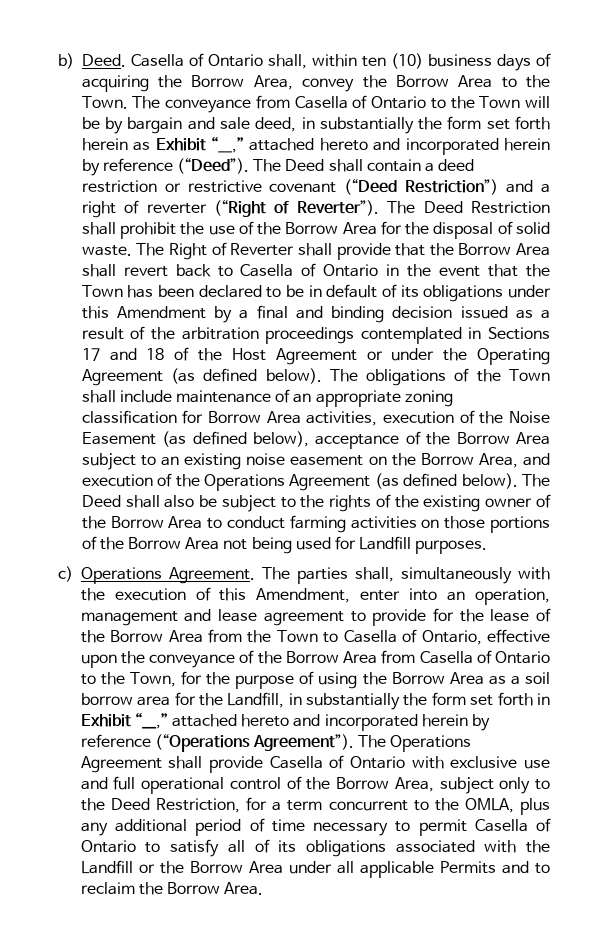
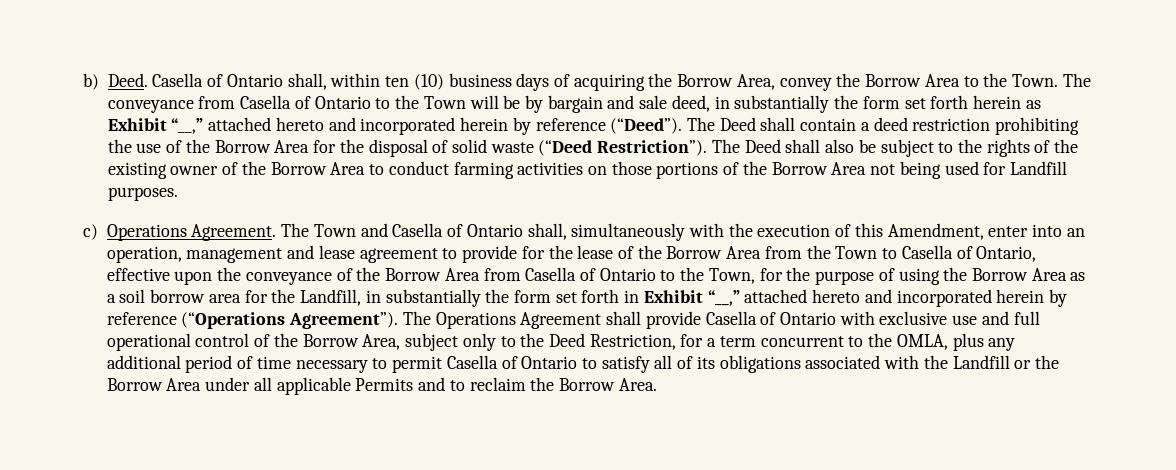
[164,179,551,195] [81,200,550,218] [81,222,177,239] or restrictive covenant (“Deed Restriction”) and a right of reverter (“Right of Reverter”). The Deed Restriction shall prohibit -> [995,117,1080,135] prohibiting
[81,242,550,260] [81,263,550,277] [81,284,552,302] [81,305,551,323] [81,326,550,344] [81,347,550,365] [81,368,551,386] [81,389,453,407] [81,410,550,426] [81,431,550,449] [81,453,550,470] [81,473,518,491] waste. The Right of Reverter shall provide that the Borrow Area shall revert back to Casella of Ontario in the event that the Town has been declared to be in default of its obligations under this Amendment by a final and binding decision issued as a result of the arbitration proceedings contemplated in Sections 17 and 18 of the Host Agreement or under the Operating Agreement (as defined below). The obligations of the Town shall include maintenance of an appropriate zoning classification for Borrow Area activities, execution of the Noise Easement (as defined below), acceptance of the Borrow Area subject to an existing noise easement on the Borrow Area, and execution of the Operations Agreement (as defined below). -> [490,140,708,156] waste (“Deed Restriction”).
[296,567,348,584] parties -> [313,223,523,237] Town and Casella of Ontario

